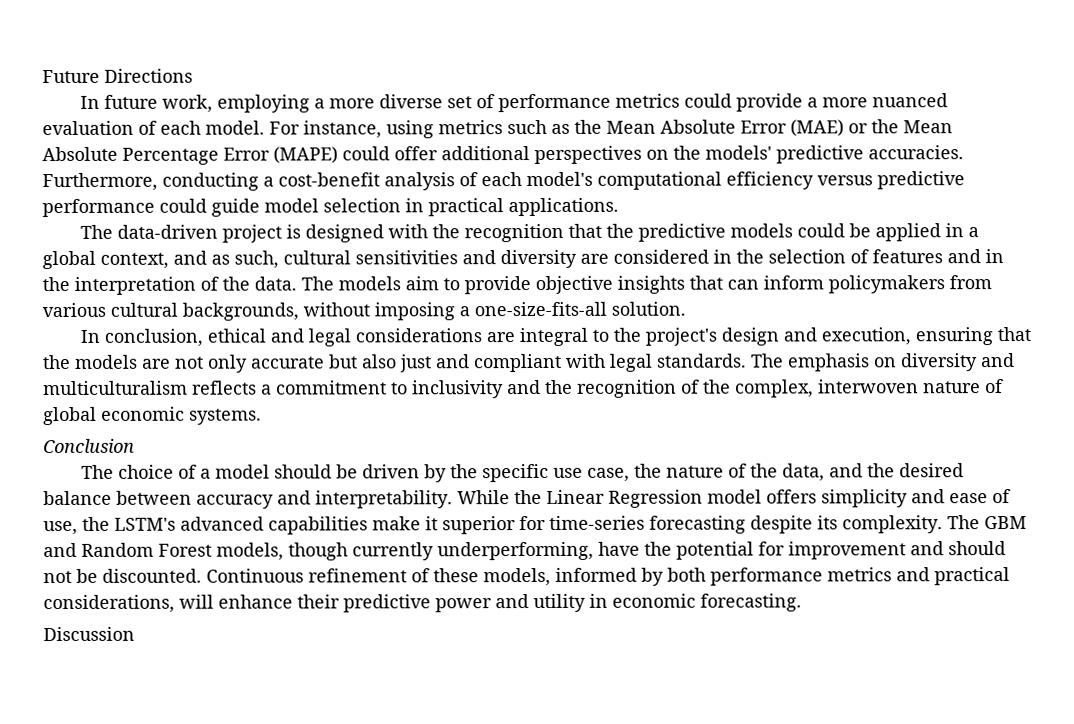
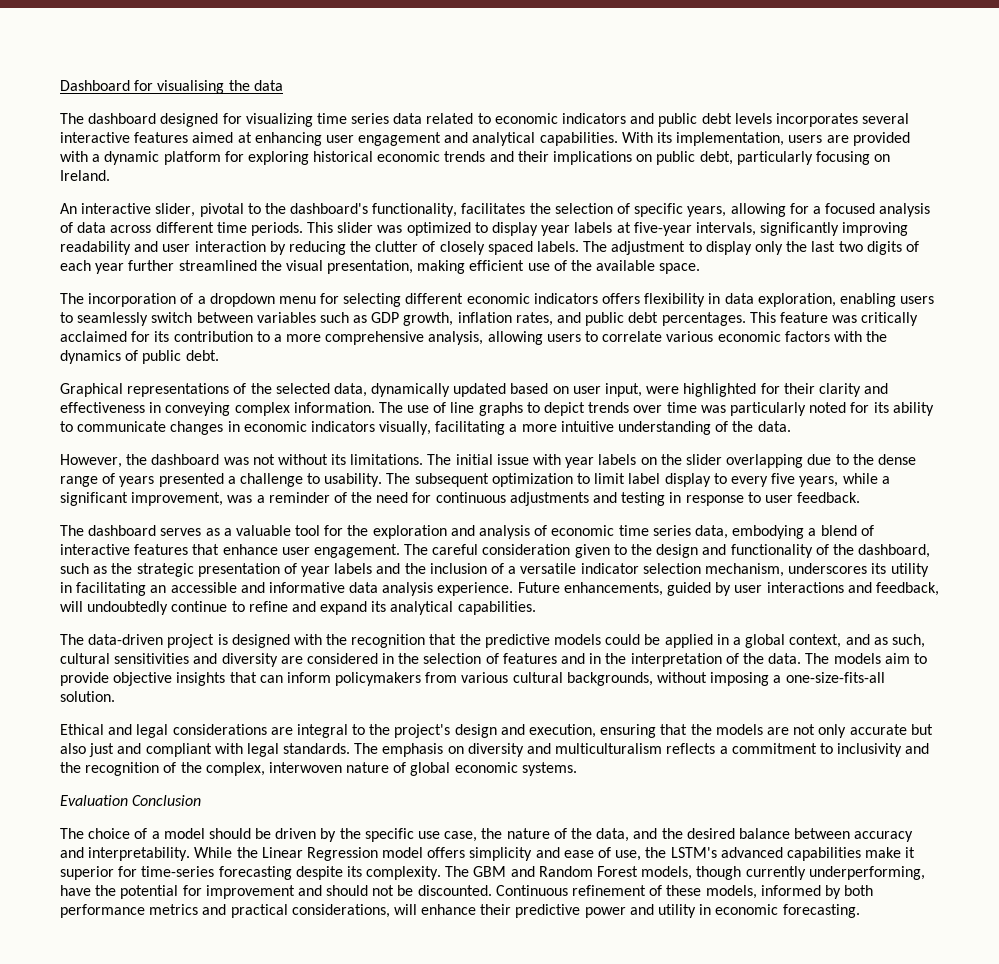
[42,68,193,84] [79,93,948,113] [42,119,953,139] [42,145,964,165] [42,171,965,192] [42,197,619,218] Future Directions // In future work, employing a more diverse set of performance metrics could provide a more nuanced evaluation of each model. For instance, using metrics such as the Mean Absolute Error (MAE) or the Mean Absolute Percentage Error (MAPE) could offer additional perspectives on the models' predictive accuracies. Furthermore, conducting a cost-benefit analysis of each model's computational efficiency versus predictive performance could guide model selection in practical applications. -> [60,80,283,94] [60,113,910,127] [60,132,910,146] [60,151,891,165] [60,170,110,181] [60,203,931,217] [60,222,909,236] [60,241,919,255] [60,260,701,274] [60,293,935,307] [60,312,919,326] [60,331,888,345] [60,350,219,364] [60,383,889,397] [60,402,934,416] [60,421,791,435] [60,454,916,468] [60,473,890,487] [60,492,861,506] [60,525,874,539] [60,544,931,558] [60,563,929,577] [60,582,939,596] [60,601,536,615] Dashboard for visualising the data // The dashboard designed for visualizing time series data related to economic indicators and public debt levels incorporates several interactive features aimed at enhancing user engagement and analytical capabilities. With its implementation, users are provided with a dynamic platform for exploring historical economic trends and their implications on public debt, particularly focusing on Ireland. // An interactive slider, pivotal to the dashboard's functionality, facilitates the selection of specific years, allowing for a focused analysis of data across different time periods. This slider was optimized to display year labels at five-year intervals, significantly improving readability and user interaction by reducing the clutter of closely spaced labels. The adjustment to display only the last two digits of each year further streamlined the visual presentation, making efficient use of the available space. // The incorporation of a dropdown menu for selecting different economic indicators offers flexibility in data exploration, enabling users to seamlessly switch between variables such as GDP growth, inflation rates, and public debt percentages. This feature was critically acclaimed for its contribution to a more comprehensive analysis, allowing users to correlate various economic factors with the dynamics of public debt. // Graphical representations of the selected data, dynamically updated based on user input, were highlighted for their clarity and effectiveness in conveying complex information. The use of line graphs to depict trends over time was particularly noted for its ability to communicate changes in economic indicators visually, facilitating a more intuitive understanding of the data. // However, the dashboard was not without its limitations. The initial issue with year labels on the slider overlapping due to the dense range of years presented a challenge to usability. The subsequent optimization to limit label display to every five years, while a significant improvement, was a reminder of the need for continuous adjustments and testing in response to user feedback. // The dashboard serves as a valuable tool for the exploration and analysis of economic time series data, embodying a blend of interactive features that enhance user engagement. The careful consideration given to the design and functionality of the dashboard, such as the strategic presentation of year labels and the inclusion of a versatile indicator selection mechanism, underscores its utility in facilitating an accessible and informative data analysis experience. Future enhancements, guided by user interactions and feedback, will undoubtedly continue to refine and expand its analytical capabilities.
[79,328,266,347] In conclusion, ethical -> [60,724,104,735] Ethical
(262, 416) none -> [60,795,128,806] Evaluation
[43,626,135,642] // Discussion -> (860, 911) none

